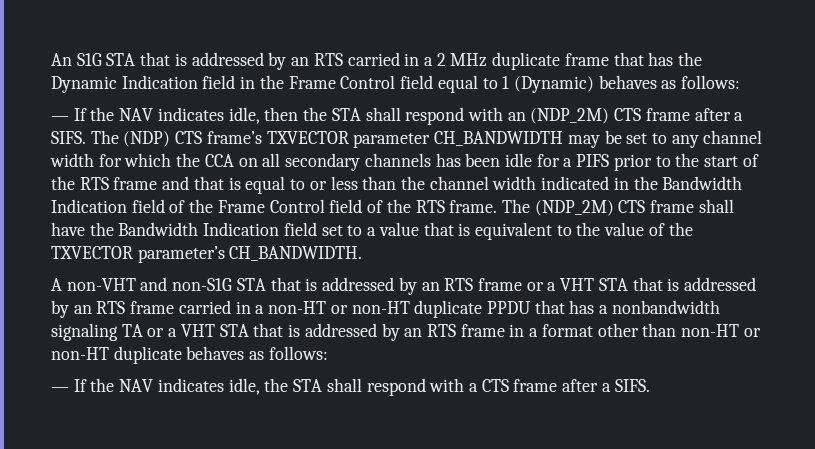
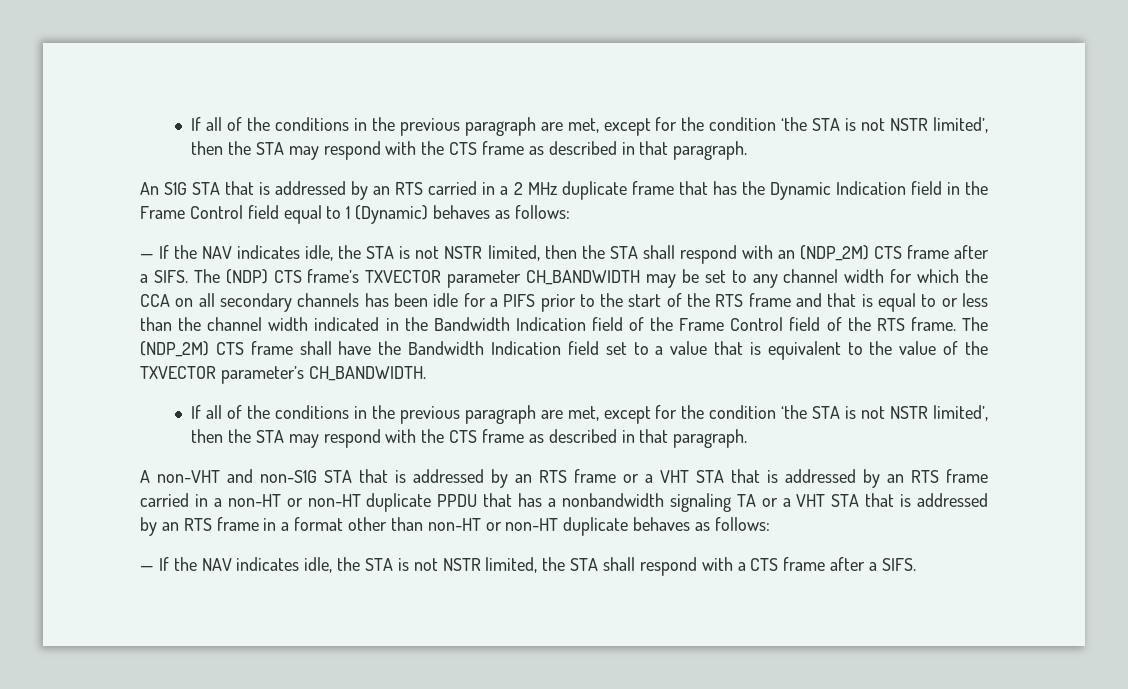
(51, 59) none -> [191,117,989,136] [191,141,748,160] If all of the conditions in the previous paragraph are met, except for the condition ‘the STA is not NSTR limited’, then the STA may respond with the CTS frame as described in that paragraph. //
(260, 115) none -> [338,245,540,261] the STA is not NSTR limited,
(363, 253) none -> [191,405,989,424] [191,429,748,448] // If all of the conditions in the previous paragraph are met, except for the condition ‘the STA is not NSTR limited’, then the STA may respond with the CTS frame as described in that paragraph.
(323, 385) none -> [397,557,599,573] is not NSTR limited, the STA

